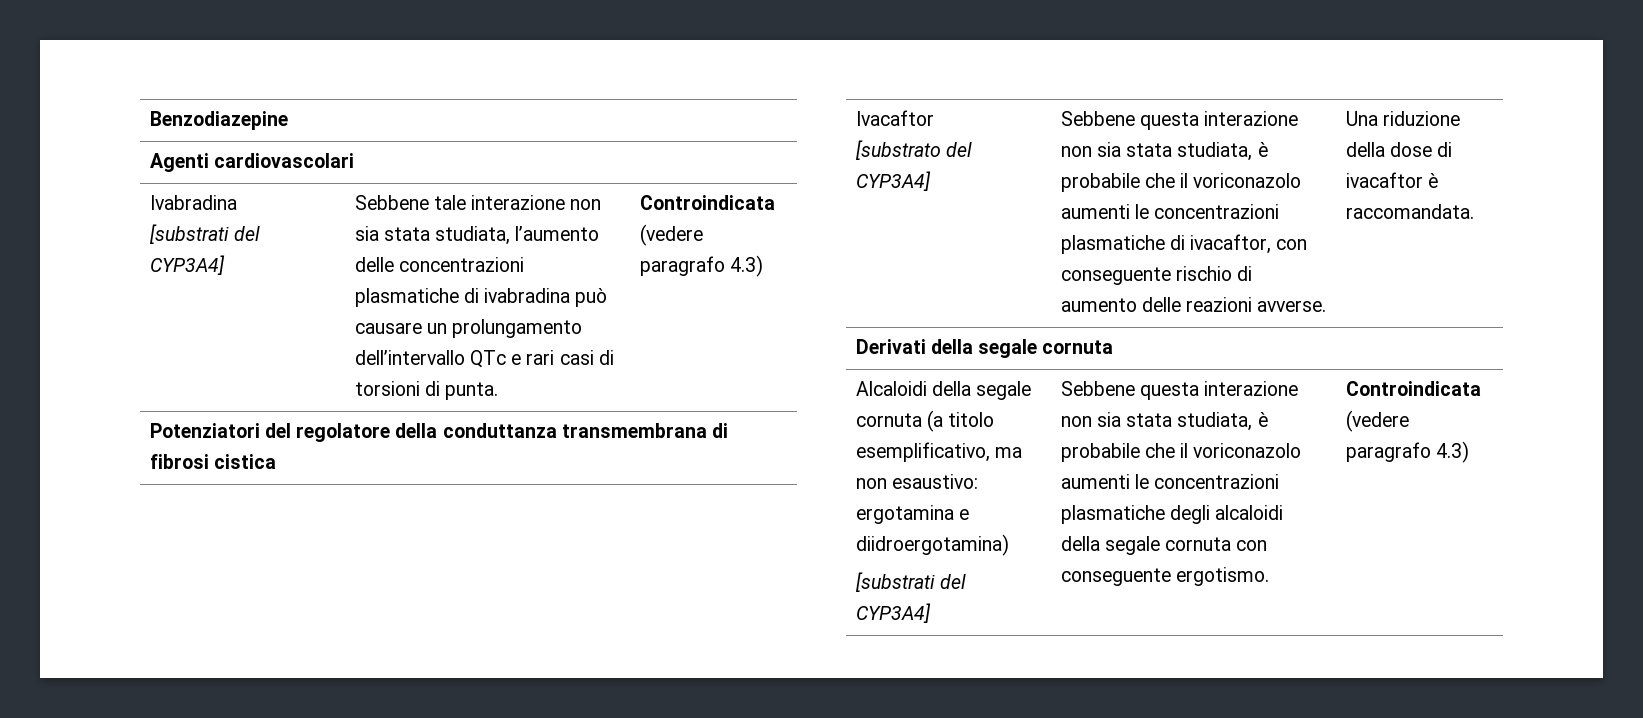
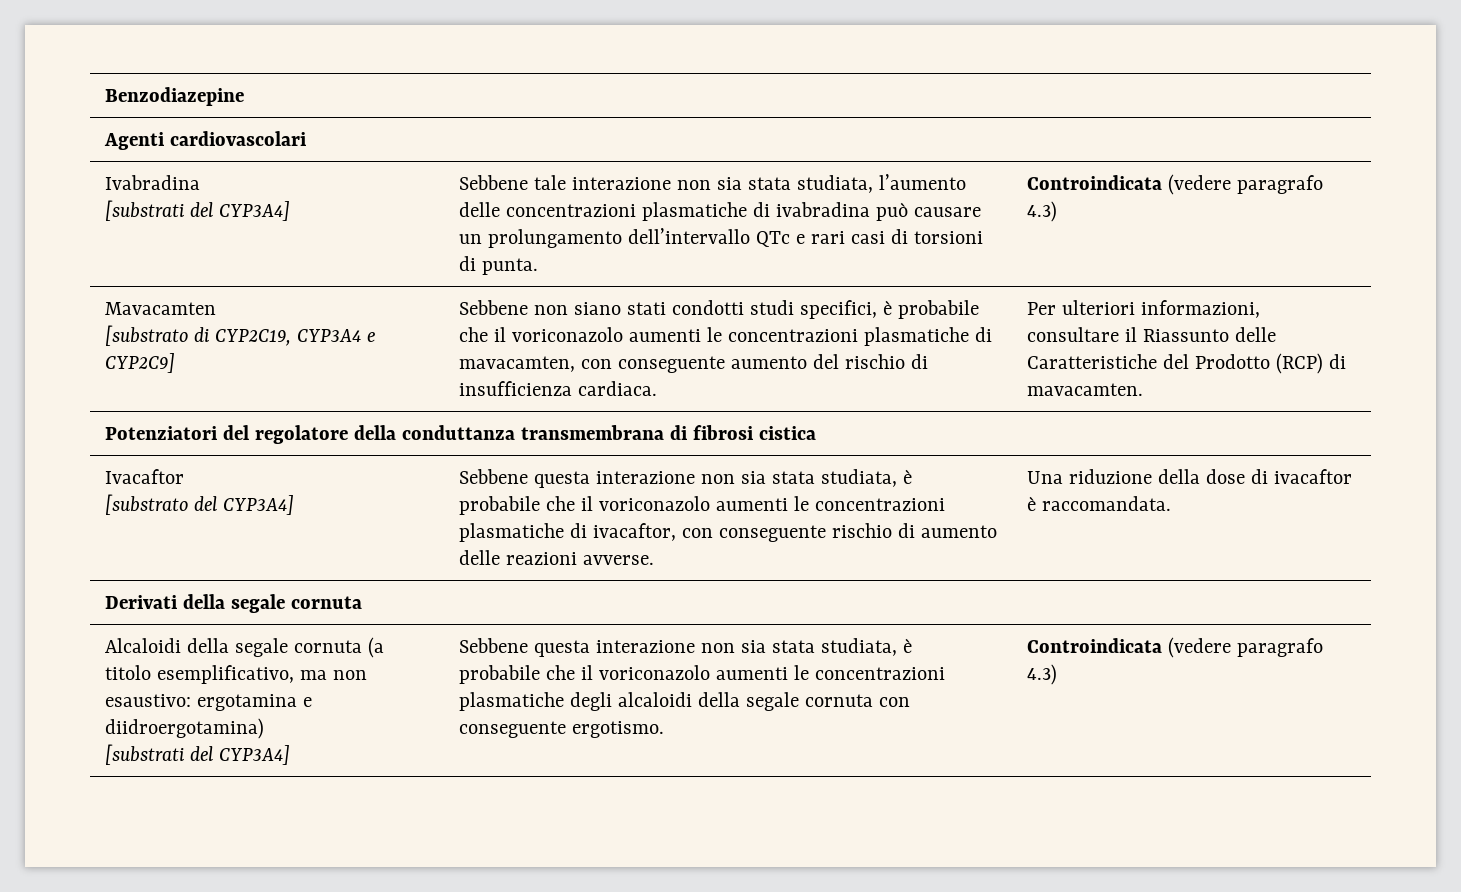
(763, 266) none -> [105,302,217,315] [105,325,375,346] [105,353,176,373] [459,300,979,319] [459,327,992,346] [459,354,928,373] [459,381,657,396] [1027,300,1260,318] [1027,327,1276,342] [1027,353,1346,374] [1027,383,1144,396] // Mavacamten // [substrato di CYP2C19, CYP3A4 e CYP2C9] | Sebbene non siano stati condotti studi specifici, è probabile che il voriconazolo aumenti le concentrazioni plasmatiche di mavacamten, con conseguente aumento del rischio di insufficienza cardiaca. | Per ulteriori informazioni, consultare il Riassunto delle Caratteristiche del Prodotto (RCP) di mavacamten.

